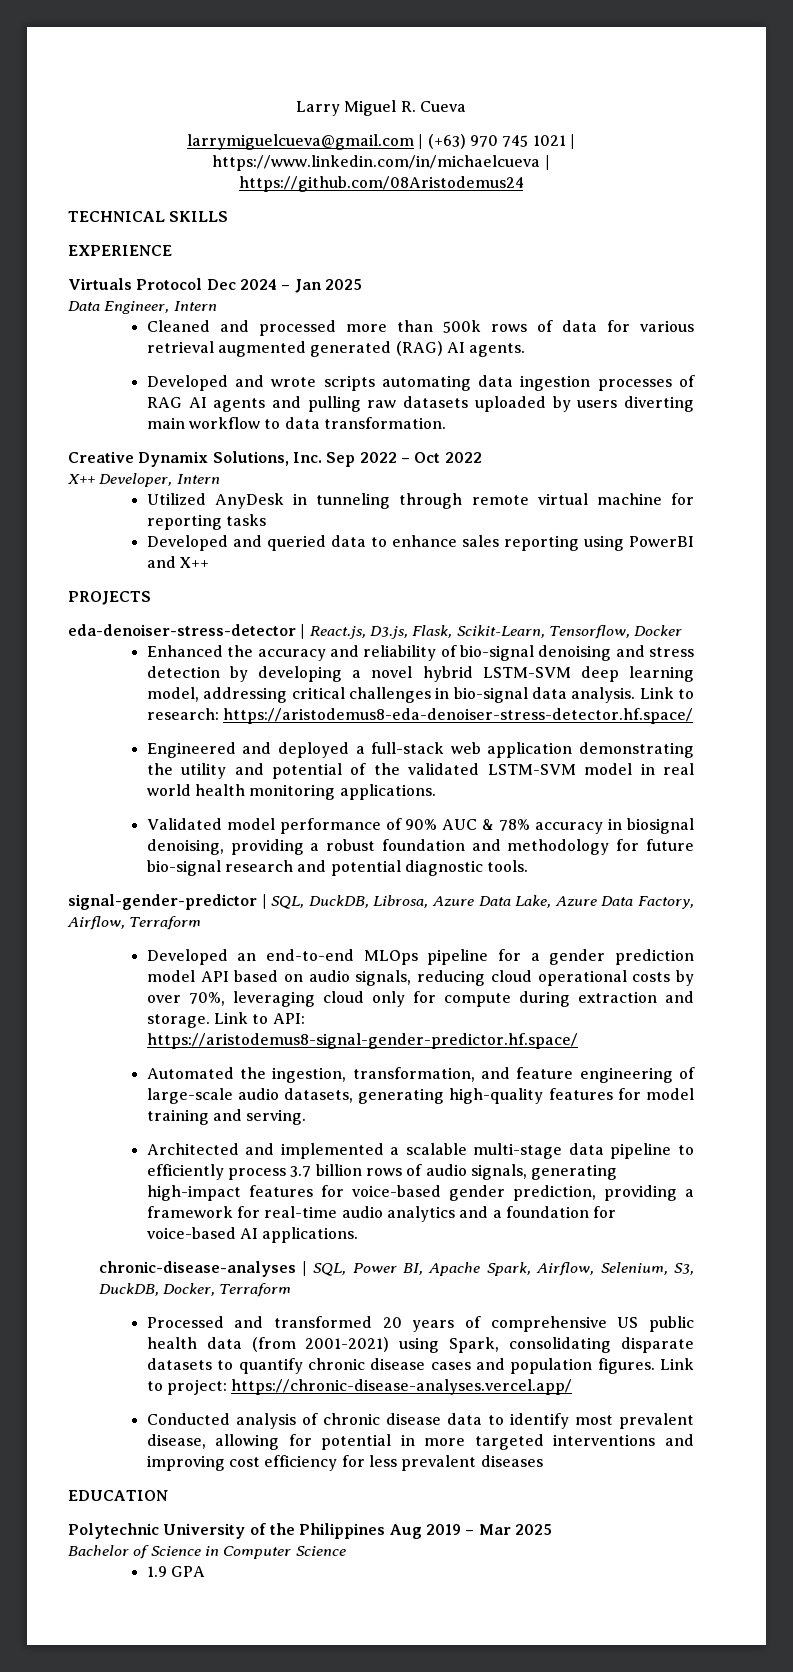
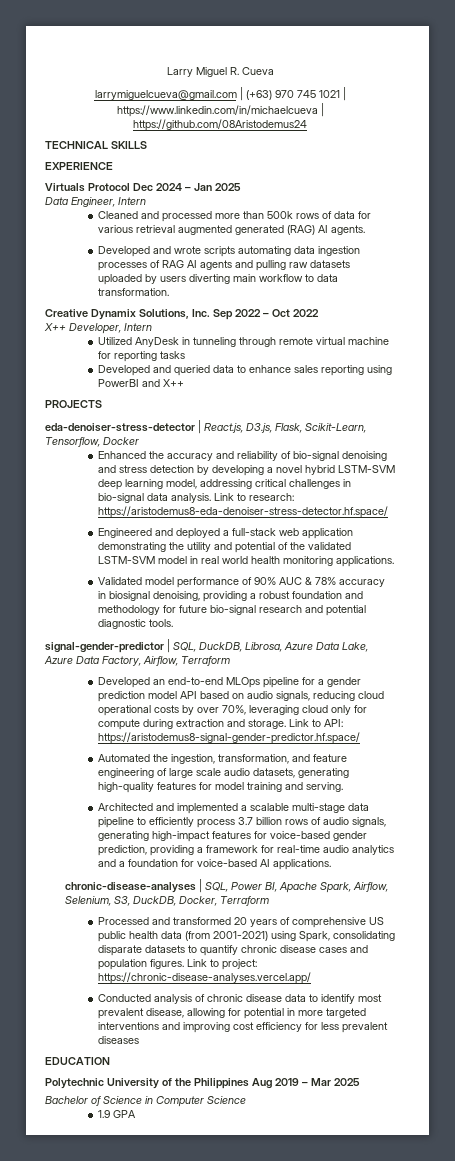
[146,1088,233,1104] large-scale -> [168,768,221,778] large scale

